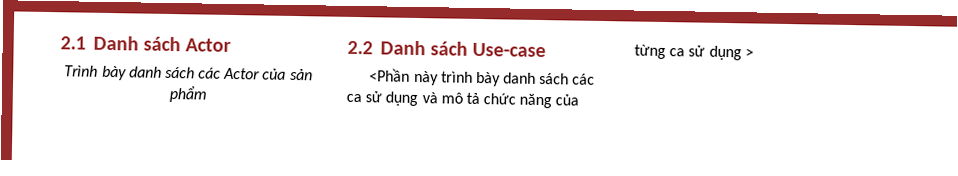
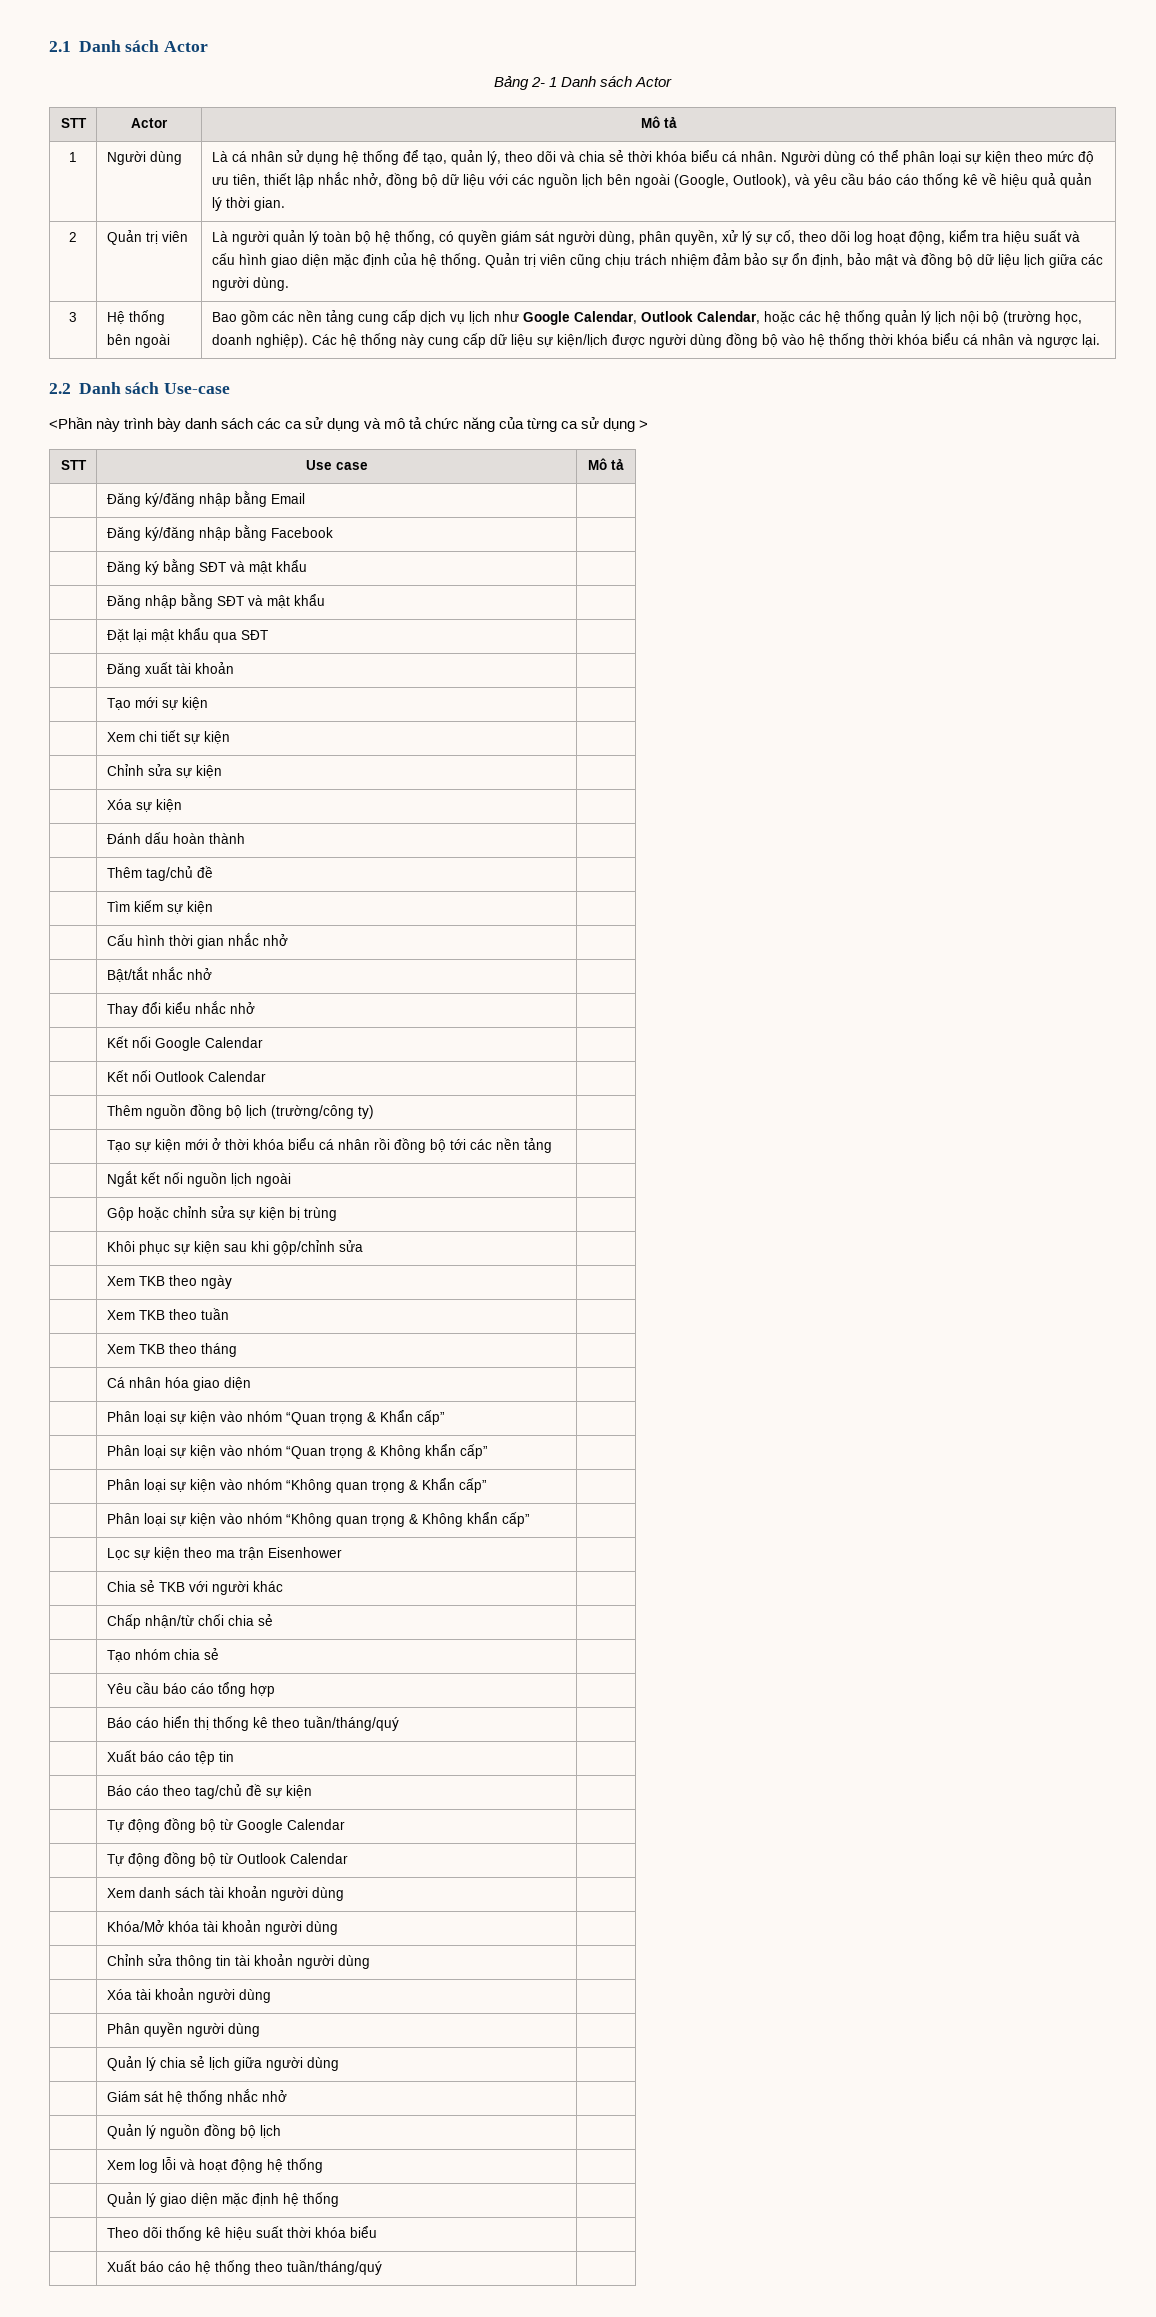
[64,65,313,81] [168,85,207,103] Trình bày danh sách các Actor của sản phẩm -> [493,76,673,90] [60,118,87,128] [131,118,168,128] [640,116,677,128] [69,152,77,162] [106,151,182,165] [211,150,1094,165] [211,172,1092,188] [211,197,285,211] [69,232,77,242] [106,230,188,245] [211,230,1080,245] [211,253,1103,268] [211,277,289,291] [69,312,77,322] [106,310,165,325] [106,334,170,348] [211,310,1082,325] [211,333,1100,348] Bảng 2- 1 Danh sách Actor // STT | Actor | Mô tả // 1 | Người dùng | Là cá nhân sử dụng hệ thống để tạo, quản lý, theo dõi và chia sẻ thời khóa biểu cá nhân. Người dùng có thể phân loại sự kiện theo mức độ ưu tiên, thiết lập nhắc nhở, đồng bộ dữ liệu với các nguồn lịch bên ngoài (Google, Outlook), và yêu cầu báo cáo thống kê về hiệu quả quản lý thời gian. // 2 | Quản trị viên | Là người quản lý toàn bộ hệ thống, có quyền giám sát người dùng, phân quyền, xử lý sự cố, theo dõi log hoạt động, kiểm tra hiệu suất và cấu hình giao diện mặc định của hệ thống. Quản trị viên cũng chịu trách nhiệm đảm bảo sự ổn định, bảo mật và đồng bộ dữ liệu lịch giữa các người dùng. // 3 | Hệ thống bên ngoài | Bao gồm các nền tảng cung cấp dịch vụ lịch như Google Calendar, Outlook Calendar, hoặc các hệ thống quản lý lịch nội bộ (trường học, doanh nghiệp). Các hệ thống này cung cấp dữ liệu sự kiện/lịch được người dùng đồng bộ vào hệ thống thời khóa biểu cá nhân và ngược lại.
(754, 53) none -> [60,460,87,470] [305,460,368,470] [588,458,624,470] [106,491,305,507] [106,525,333,541] [106,559,307,575] [106,593,325,609] [106,628,268,643] [106,662,234,677] [106,697,208,710] [106,730,230,744] [106,764,222,778] [106,799,182,812] [106,832,245,844] [106,866,213,881] [106,900,213,914] [106,933,288,949] [106,967,212,982] [106,1001,255,1017] [106,1036,263,1051] [106,1070,266,1082] [106,1104,374,1119] [106,1138,552,1153] [106,1171,291,1187] [106,1206,337,1221] [106,1240,363,1255] [106,1275,232,1289] [106,1308,229,1320] [106,1343,237,1357] [106,1377,251,1391] [106,1410,445,1425] [106,1444,488,1459] [106,1478,487,1493] [106,1512,530,1527] [106,1547,342,1560] [106,1580,283,1595] [106,1614,273,1629] [106,1648,219,1662] [106,1682,275,1697] [106,1716,399,1731] [106,1750,234,1765] [106,1784,312,1799] [106,1818,345,1833] [106,1852,348,1867] [106,1886,344,1901] [106,1920,338,1935] [106,1954,370,1969] [106,1988,271,2003] [106,2022,260,2037] [106,2056,339,2071] [106,2089,287,2105] [106,2124,281,2139] [106,2157,323,2173] [106,2192,339,2207] [106,2226,377,2241] [106,2260,382,2275] // STT | Use case | Mô tả // | Đăng ký/đăng nhập bằng Email | // | Đăng ký/đăng nhập bằng Facebook | // | Đăng ký bằng SĐT và mật khẩu | // | Đăng nhập bằng SĐT và mật khẩu | // | Đặt lại mật khẩu qua SĐT | // | Đăng xuất tài khoản | // | Tạo mới sự kiện | // | Xem chi tiết sự kiện | // | Chỉnh sửa sự kiện | // | Xóa sự kiện | // | Đánh dấu hoàn thành | // | Thêm tag/chủ đề | // | Tìm kiếm sự kiện | // | Cấu hình thời gian nhắc nhở | // | Bật/tắt nhắc nhở | // | Thay đổi kiểu nhắc nhở | // | Kết nối Google Calendar | // | Kết nối Outlook Calendar | // | Thêm nguồn đồng bộ lịch (trường/công ty) | // | Tạo sự kiện mới ở thời khóa biểu cá nhân rồi đồng bộ tới các nền tảng | // | Ngắt kết nối nguồn lịch ngoài | // | Gộp hoặc chỉnh sửa sự kiện bị trùng | // | Khôi phục sự kiện sau khi gộp/chỉnh sửa | // | Xem TKB theo ngày | // | Xem TKB theo tuần | // | Xem TKB theo tháng | // | Cá nhân hóa giao diện | // | Phân loại sự kiện vào nhóm “Quan trọng & Khẩn cấp” | // | Phân loại sự kiện vào nhóm “Quan trọng & Không khẩn cấp” | // | Phân loại sự kiện vào nhóm “Không quan trọng & Khẩn cấp” | // | Phân loại sự kiện vào nhóm “Không quan trọng & Không khẩn cấp” | // | Lọc sự kiện theo ma trận Eisenhower | // | Chia sẻ TKB với người khác | // | Chấp nhận/từ chối chia sẻ | // | Tạo nhóm chia sẻ | // | Yêu cầu báo cáo tổng hợp | // | Báo cáo hiển thị thống kê theo tuần/tháng/quý | // | Xuất báo cáo tệp tin | // | Báo cáo theo tag/chủ đề sự kiện | // | Tự động đồng bộ từ Google Calendar | // | Tự động đồng bộ từ Outlook Calendar | // | Xem danh sách tài khoản người dùng | // | Khóa/Mở khóa tài khoản người dùng | // | Chỉnh sửa thông tin tài khoản người dùng | // | Xóa tài khoản người dùng | // | Phân quyền người dùng | // | Quản lý chia sẻ lịch giữa người dùng | // | Giám sát hệ thống nhắc nhở | // | Quản lý nguồn đồng bộ lịch | // | Xem log lỗi và hoạt động hệ thống | // | Quản lý giao diện mặc định hệ thống | // | Theo dõi thống kê hiệu suất thời khóa biểu | // | Xuất báo cáo hệ thống theo tuần/tháng/quý |

